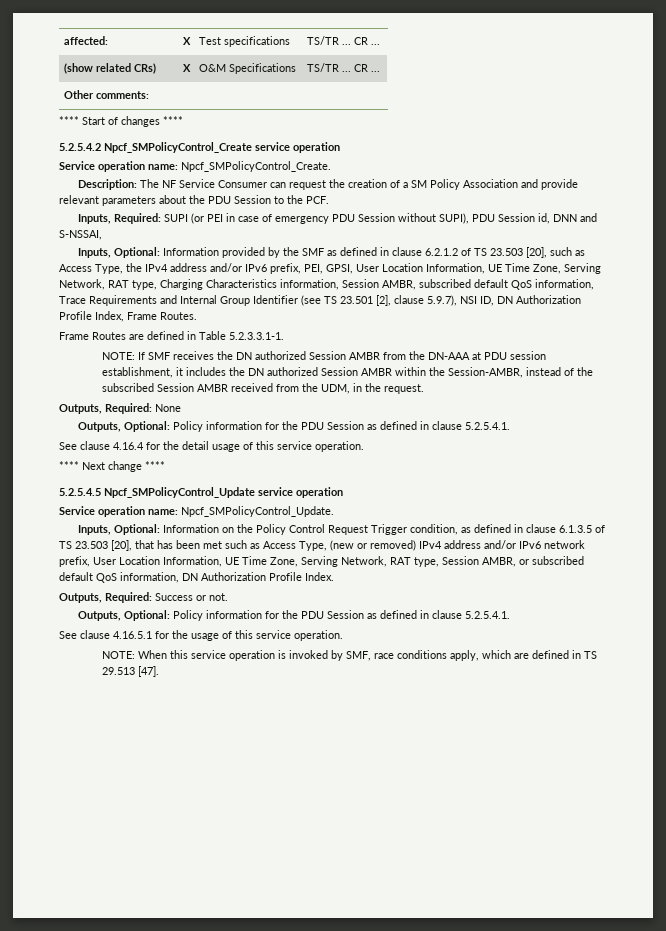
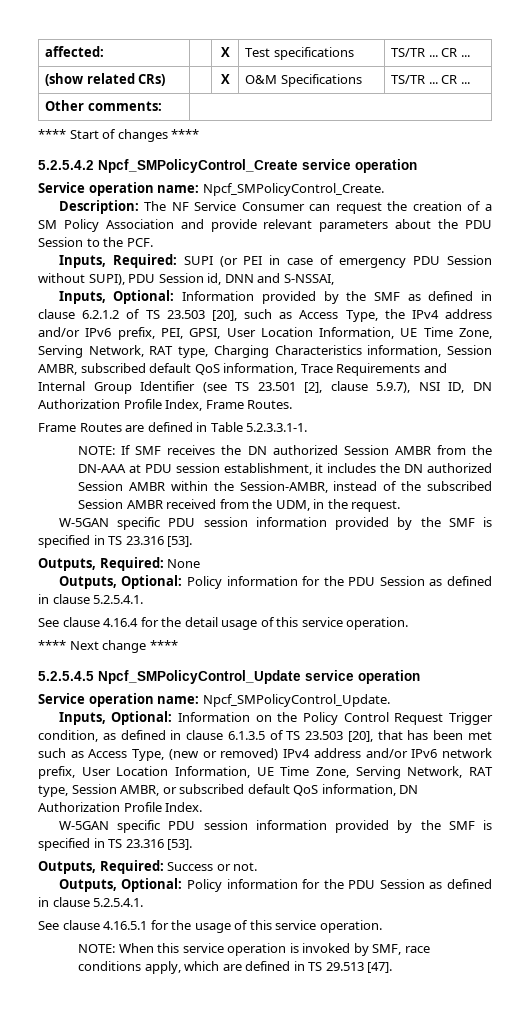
(424, 389) none -> [58,517,492,530] [38,535,193,548] // W-5GAN specific PDU session information provided by the SMF is specified in TS 23.316 [53].
(334, 576) none -> [58,820,492,833] [38,838,193,851] // W-5GAN specific PDU session information provided by the SMF is specified in TS 23.316 [53].

